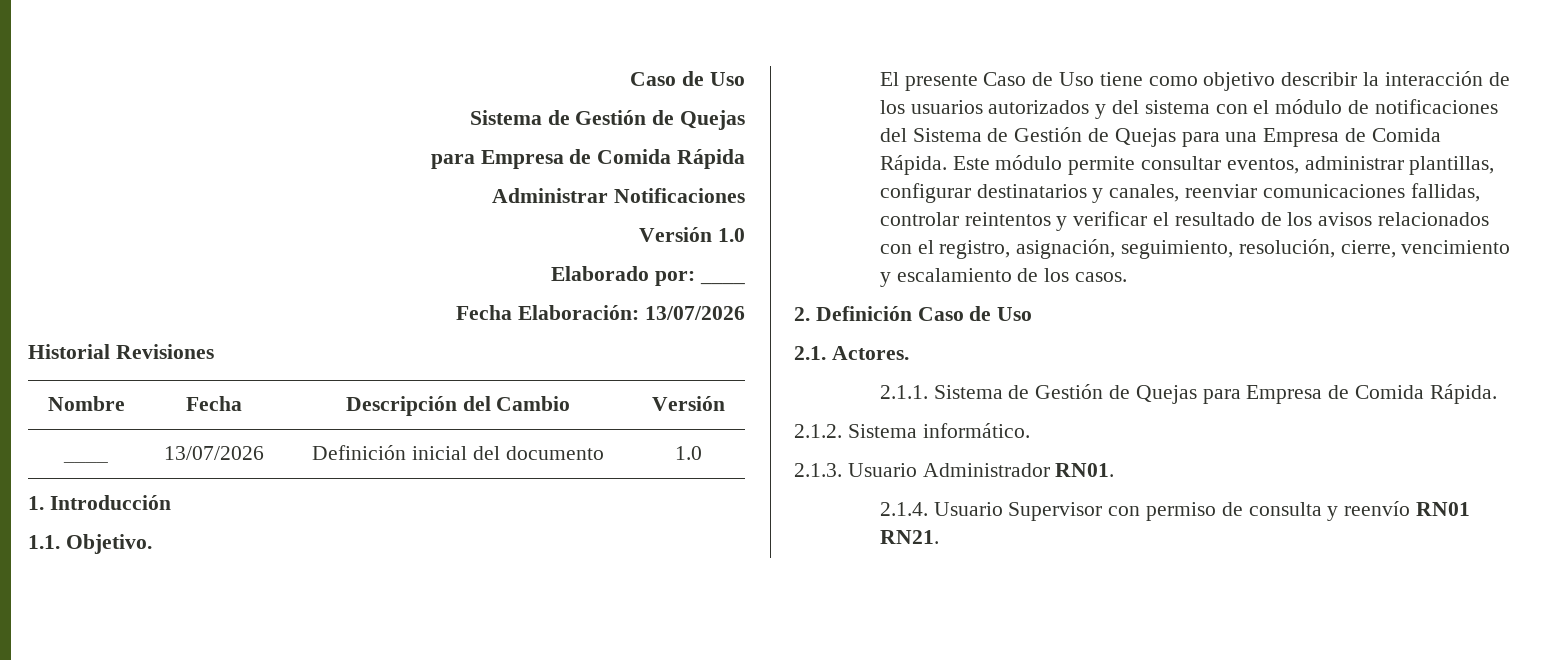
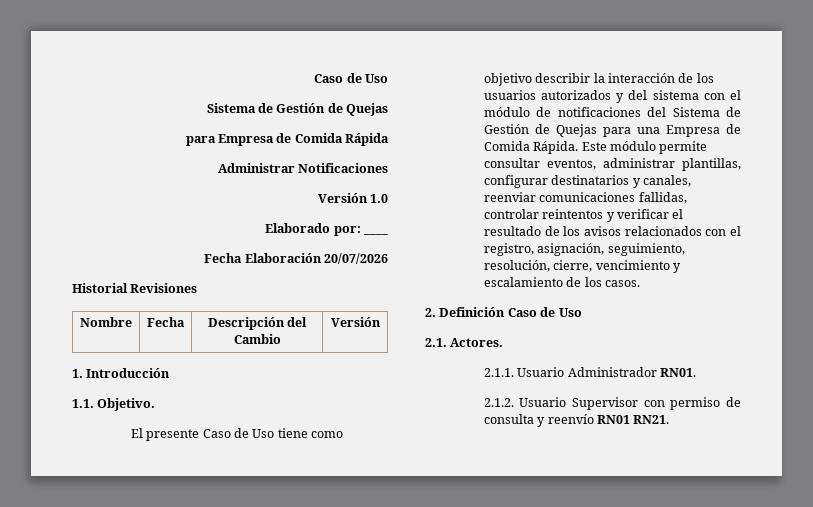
[518,305,745,320] Elaboración: 13/07/2026 -> [244,253,388,264] Elaboración 20/07/2026
[63,460,108,463] [163,446,264,460] [312,445,604,460] [675,446,702,460] // ____ | 13/07/2026 | Definición inicial del documento | 1.0 -> (381, 322) none
[933,384,1497,404] [794,423,1030,438] [794,463,842,477] Sistema de Gestión de Quejas para Empresa de Comida Rápida. // 2.1.2. Sistema informático. // 2.1.3. -> (514, 372) none
[879,502,928,516] 2.1.4. -> [483,398,514,407] 2.1.2.

